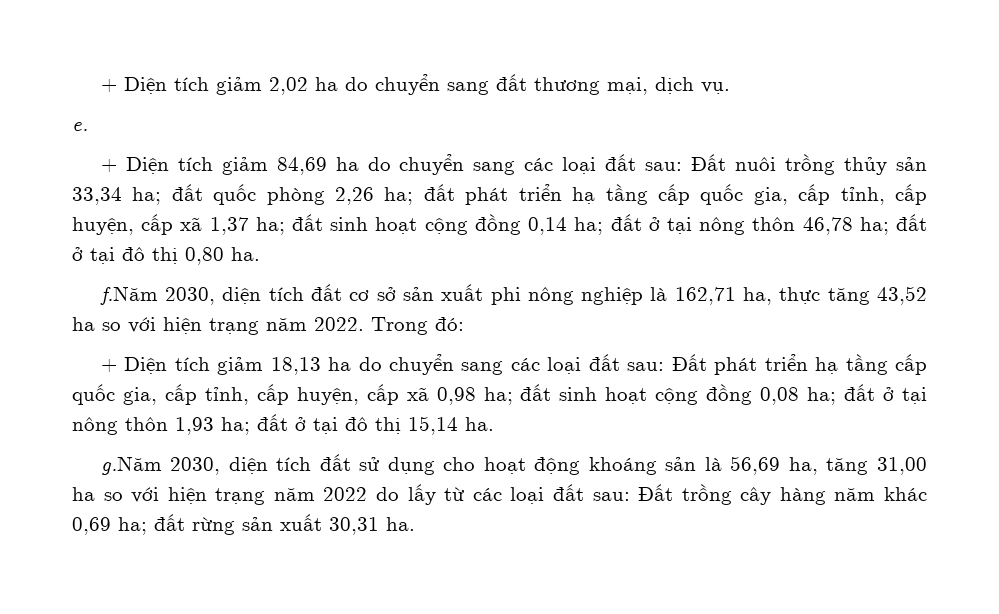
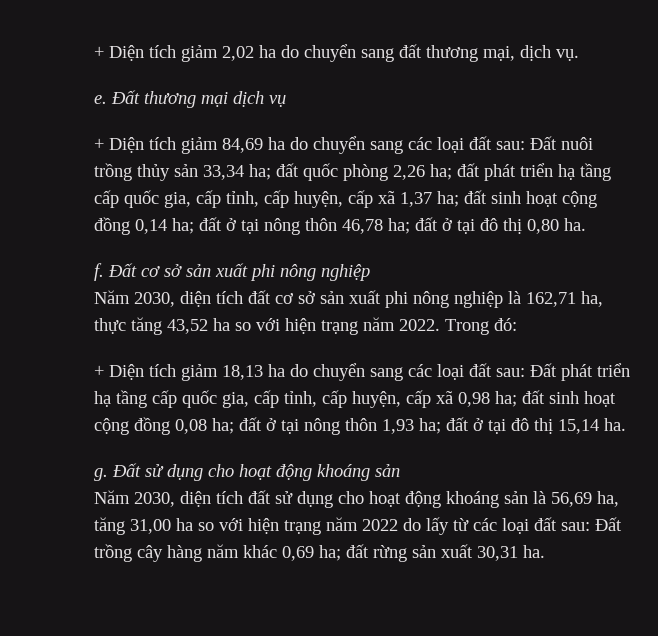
(88, 126) none -> [111,90,286,108] Đất thương mại dịch vụ
[99,286,158,305] f.Năm -> [94,263,370,281] [94,290,130,304] f. Đất cơ sở sản xuất phi nông nghiệp // Năm
[100,456,162,475] g.Năm -> [94,463,400,481] [94,490,130,504] g. Đất sử dụng cho hoạt động khoáng sản // Năm

